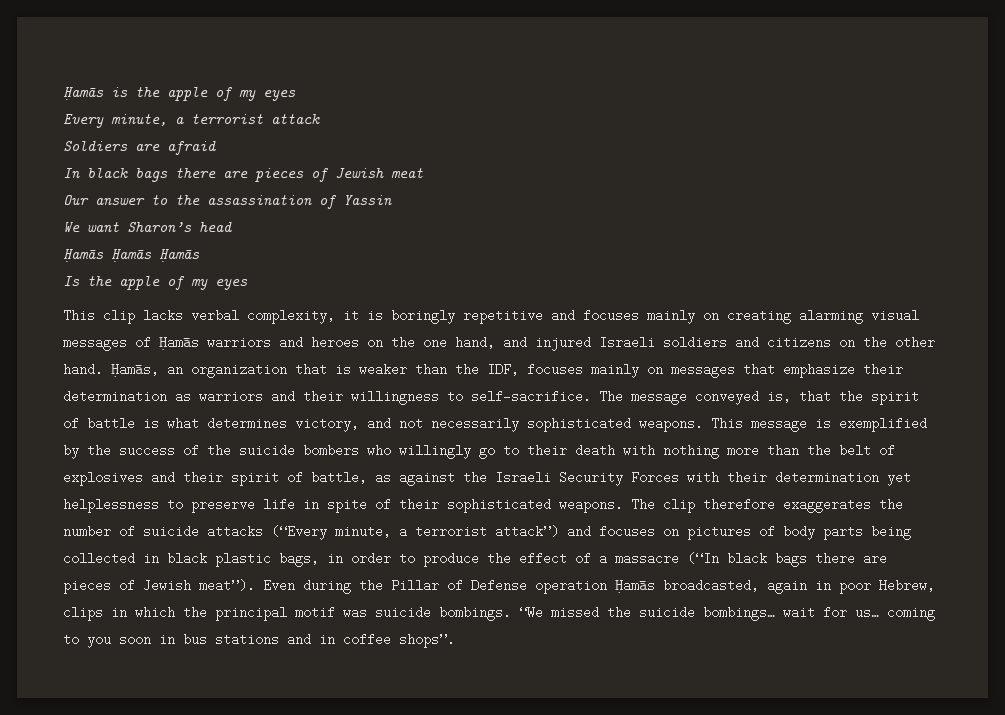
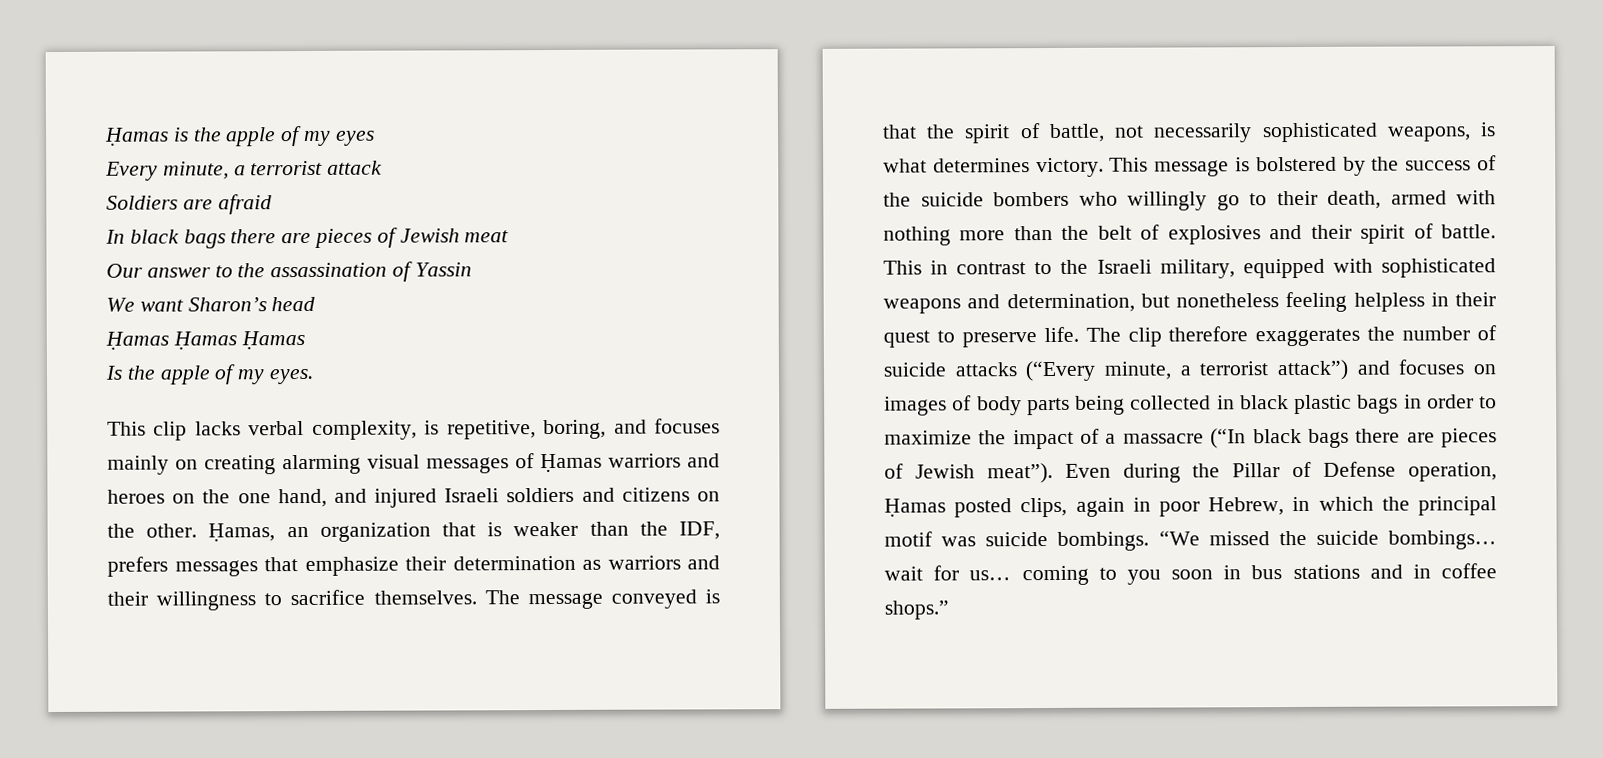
[63,87,104,100] Ḥamās -> [104,127,169,146] Ḥamas
[63,249,200,262] Ḥamās Ḥamās Ḥamās -> [105,330,305,350] Ḥamas Ḥamas Ḥamas
[215,279,248,290] eyes -> [269,368,315,385] eyes.
[343,309,543,324] it is boringly repetitive -> [424,419,607,440] is repetitive, boring,
[159,336,199,350] Ḥamās -> [540,453,602,473] Ḥamas
[895,336,935,349] [63,363,159,377] other hand. Ḥamās, -> [146,523,276,542] other. Ḥamas,
[527,363,663,378] focuses mainly on -> [107,556,168,577] prefers
[471,390,591,403] self-sacrifice. -> [290,589,477,606] sacrifice themselves.
[767,390,791,403] is, -> [705,589,720,604] is
[87,417,703,432] battle is what determines victory, and not necessarily sophisticated weapons. -> [1048,122,1496,143] [883,157,1104,178] battle, not necessarily sophisticated weapons, is what determines victory.
[839,417,927,432] exemplified -> [1255,156,1337,172] bolstered
[575,444,615,457] death -> [1327,190,1447,209] death, armed
[311,471,911,486] [63,498,623,513] battle, as against the Israeli Security Forces with their determination yet helplessness to preserve life in spite of their sophisticated weapons. -> [1441,224,1496,239] [883,258,1496,279] [883,291,1496,314] [883,326,1079,348] battle. This in contrast to the Israeli military, equipped with sophisticated weapons and determination, but nonetheless feeling helpless in their quest to preserve life.
[687,525,751,540] pictures -> [884,396,947,416] images
[279,552,319,567] bags, -> [1357,394,1399,414] bags
[423,552,567,567] produce the effect -> [884,429,1074,450] maximize the impact
[535,579,759,594] operation Ḥamās broadcasted, -> [1408,462,1497,482] [884,497,1068,518] operation, Ḥamas posted clips,
[63,606,103,621] clips -> (1285, 506) none
[399,633,455,648] shops”. -> [884,600,949,620] shops.”

